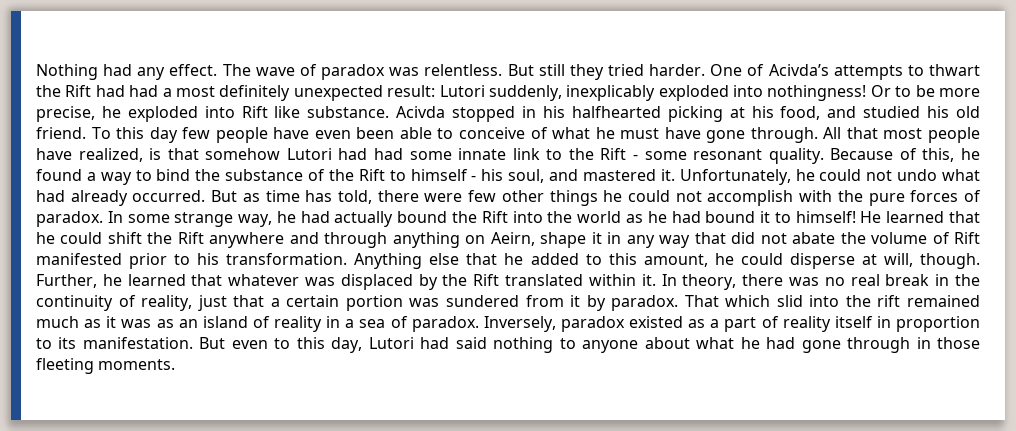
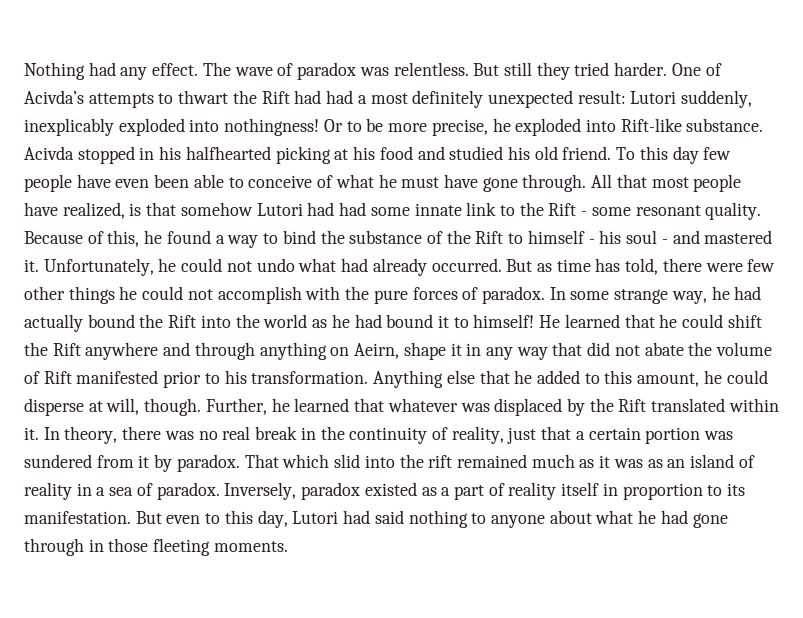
[241,106,301,118] Rift like -> [620,118,682,132] Rift-like
[780,106,821,120] food, -> [379,146,413,160] food
[508,169,545,183] soul, -> [626,230,668,244] soul -

